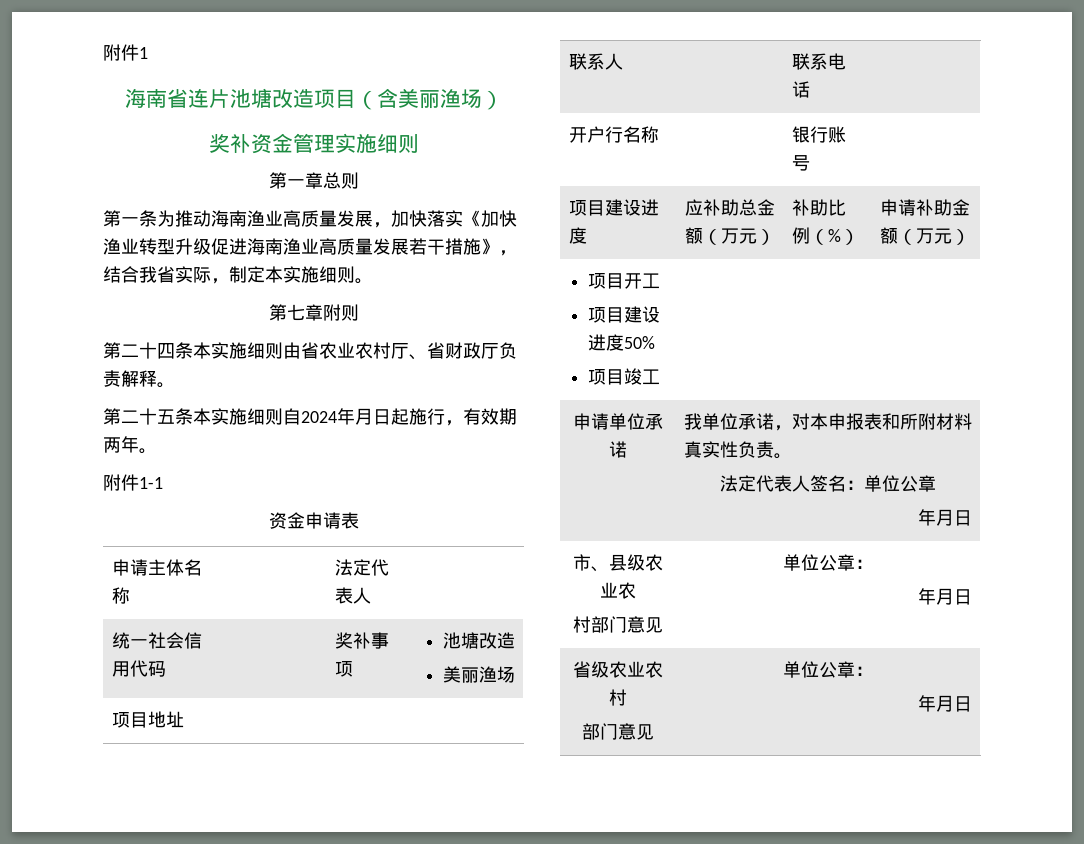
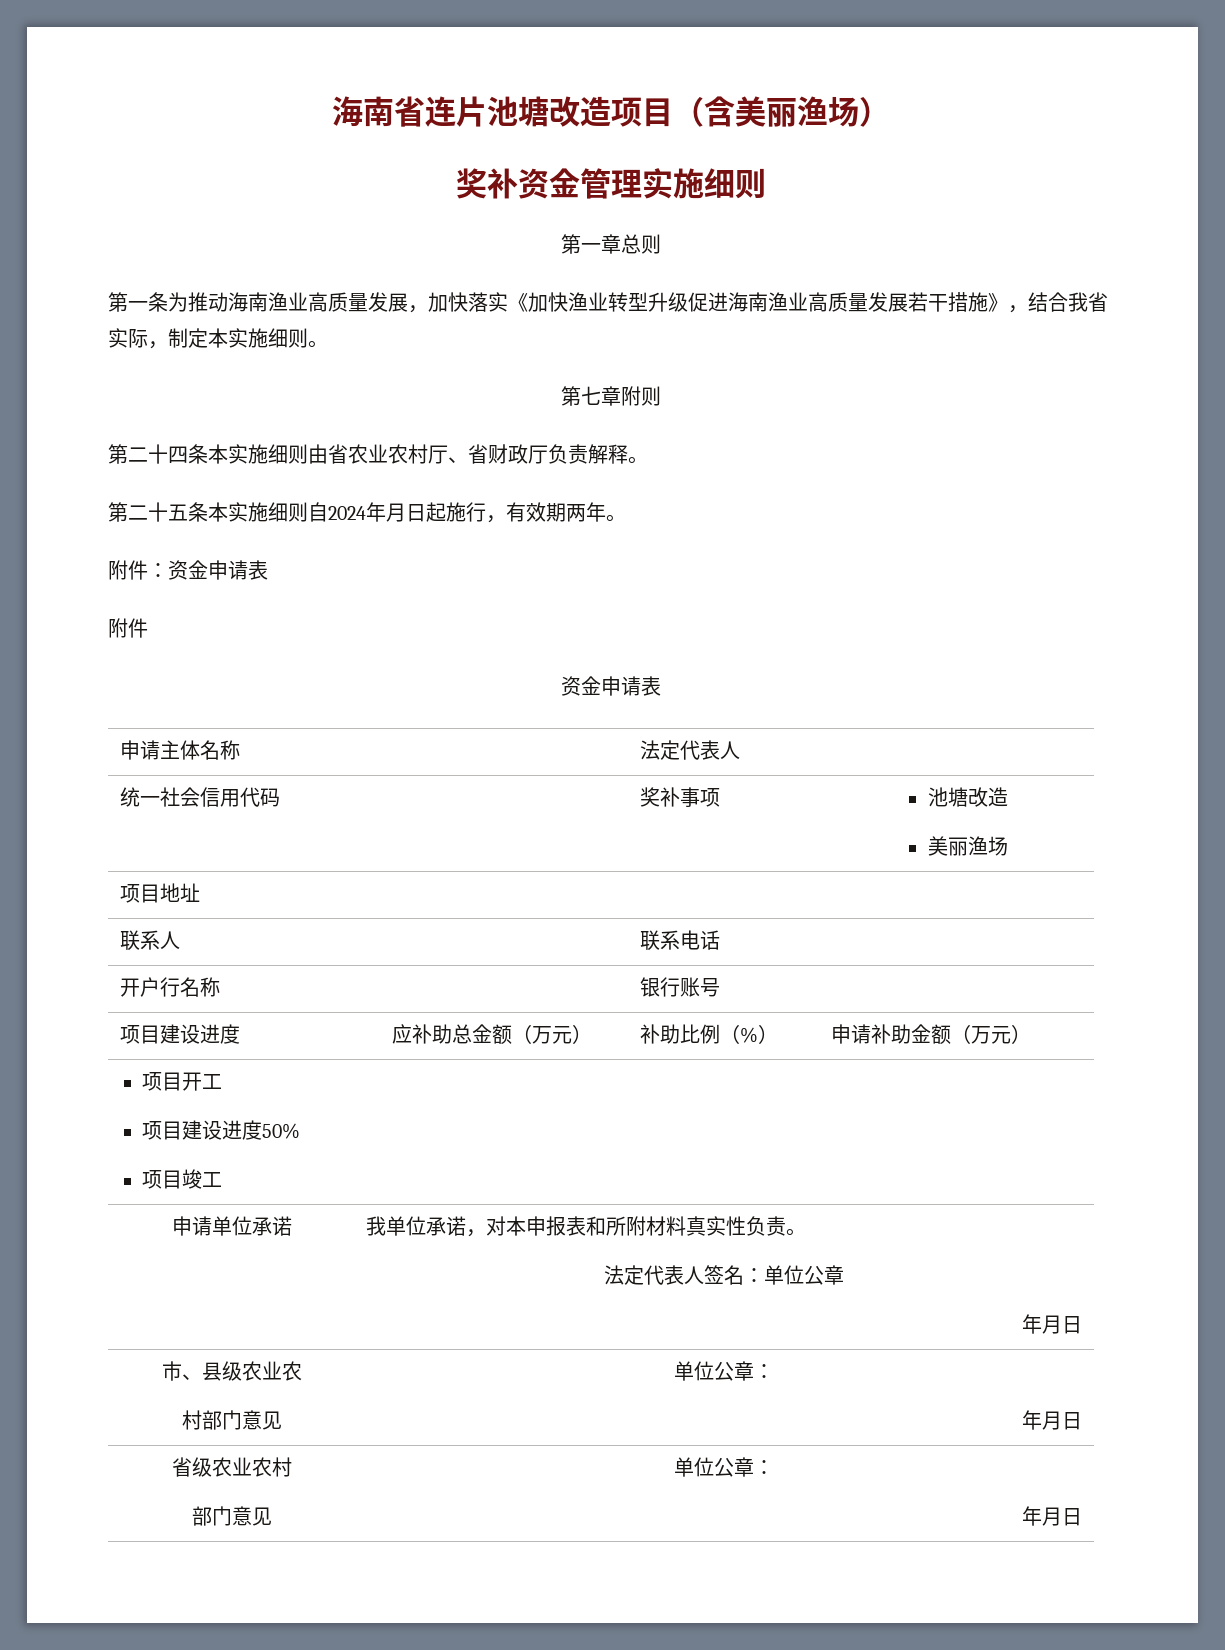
[103,44,148,61] 附件1 // -> (332, 111) none
[139,477,163,489] 1-1 -> [148,560,268,580] [108,618,148,638] ：资金申请表 // 附件

